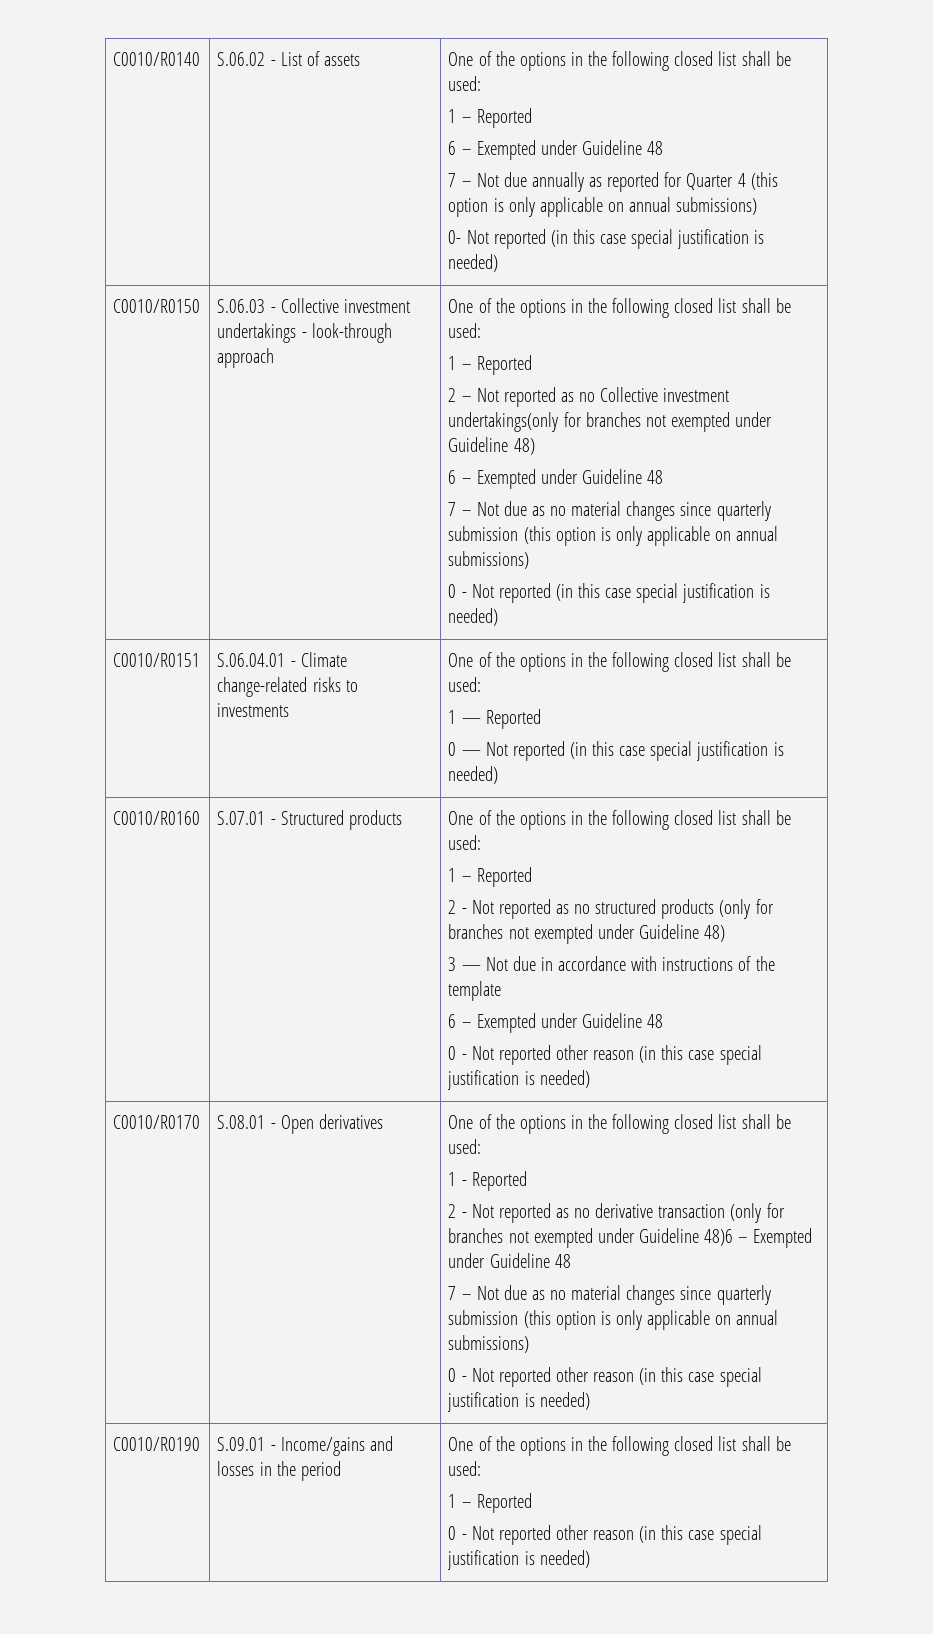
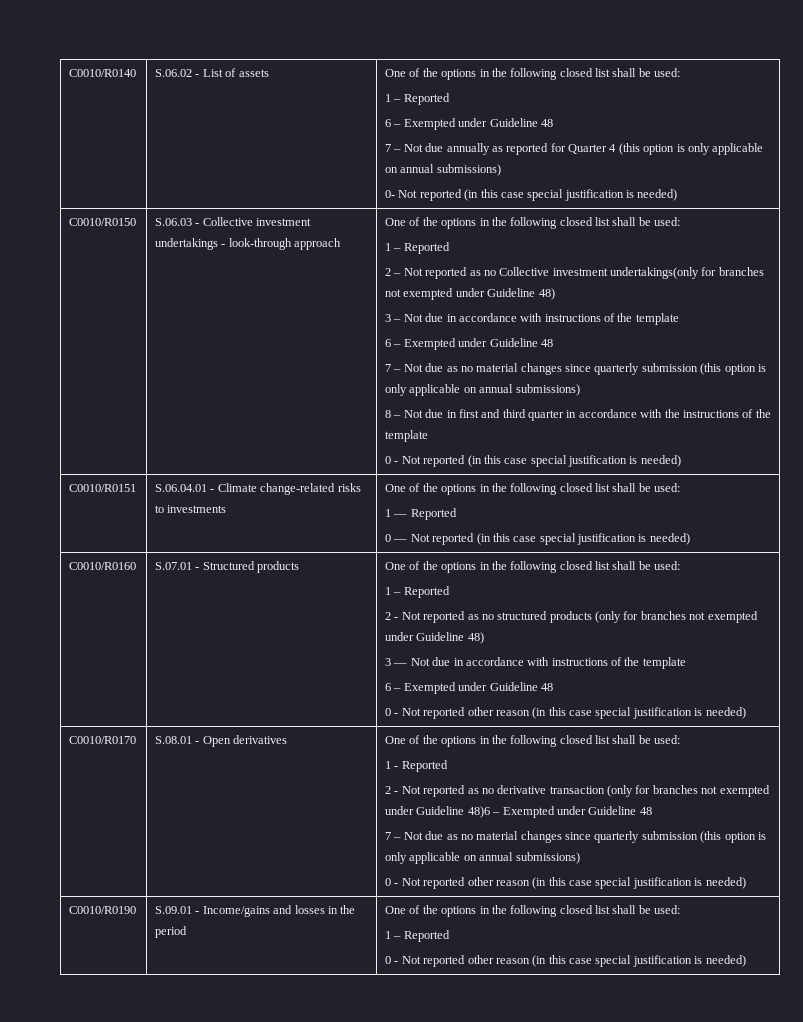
(535, 446) none -> [385,313,679,325] // 3 – Not due in accordance with instructions of the template
(530, 560) none -> [385,409,771,421] [385,430,429,442] // 8 – Not due in first and third quarter in accordance with the instructions of the template

